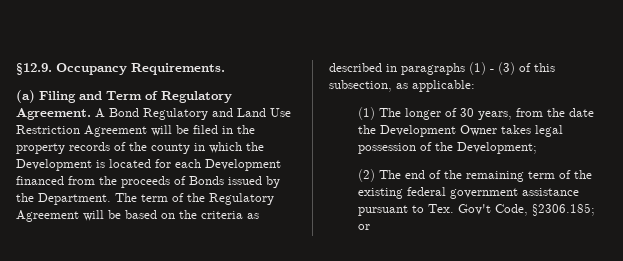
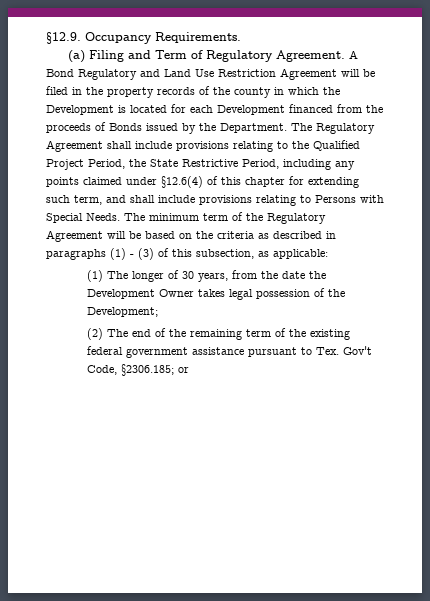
(137, 197) none -> [316,123,375,134] [46,140,360,152] [46,159,355,170] [46,176,359,188] [46,195,384,206] [46,213,199,223] Regulatory Agreement shall include provisions relating to the Qualified Project Period, the State Restrictive Period, including any points claimed under §12.6(4) of this chapter for extending such term, and shall include provisions relating to Persons with Special Needs. The minimum

